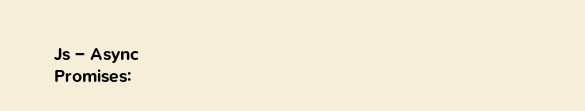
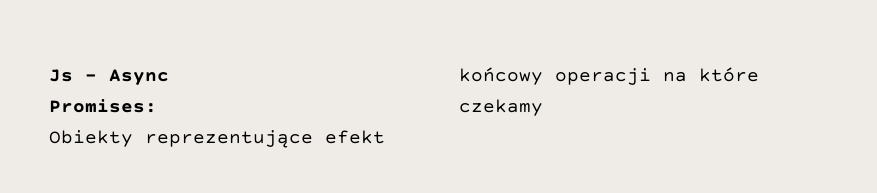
(131, 76) none -> [49,130,385,148] [459,67,759,85] [459,99,543,116] // Obiekty reprezentujące efekt końcowy operacji na które czekamy

